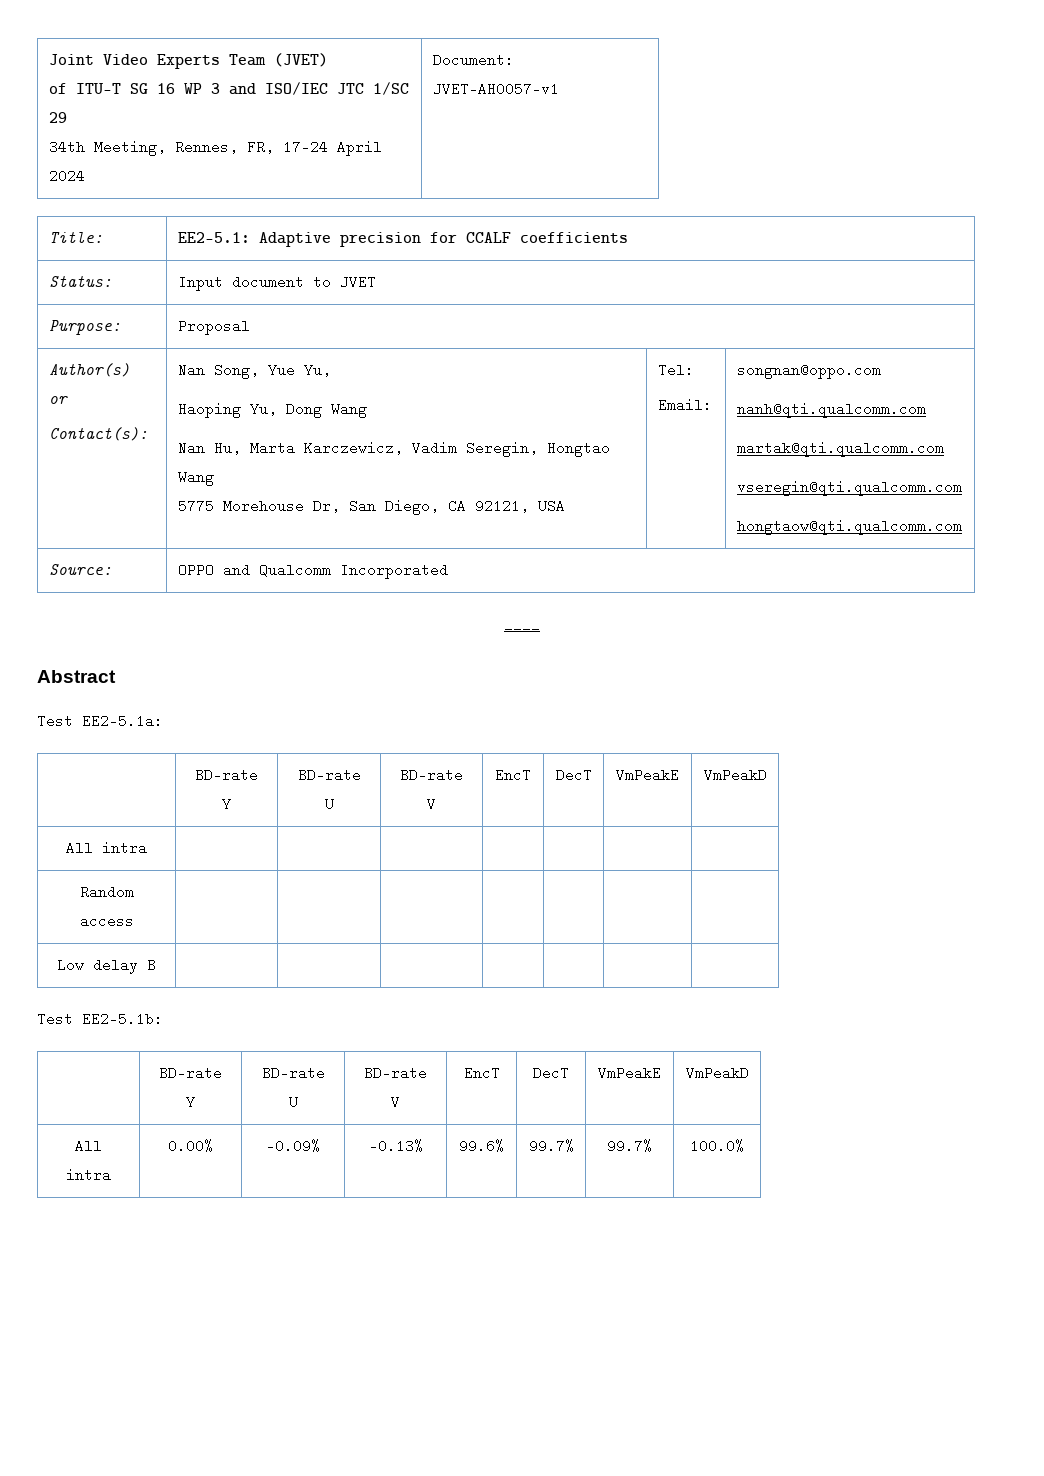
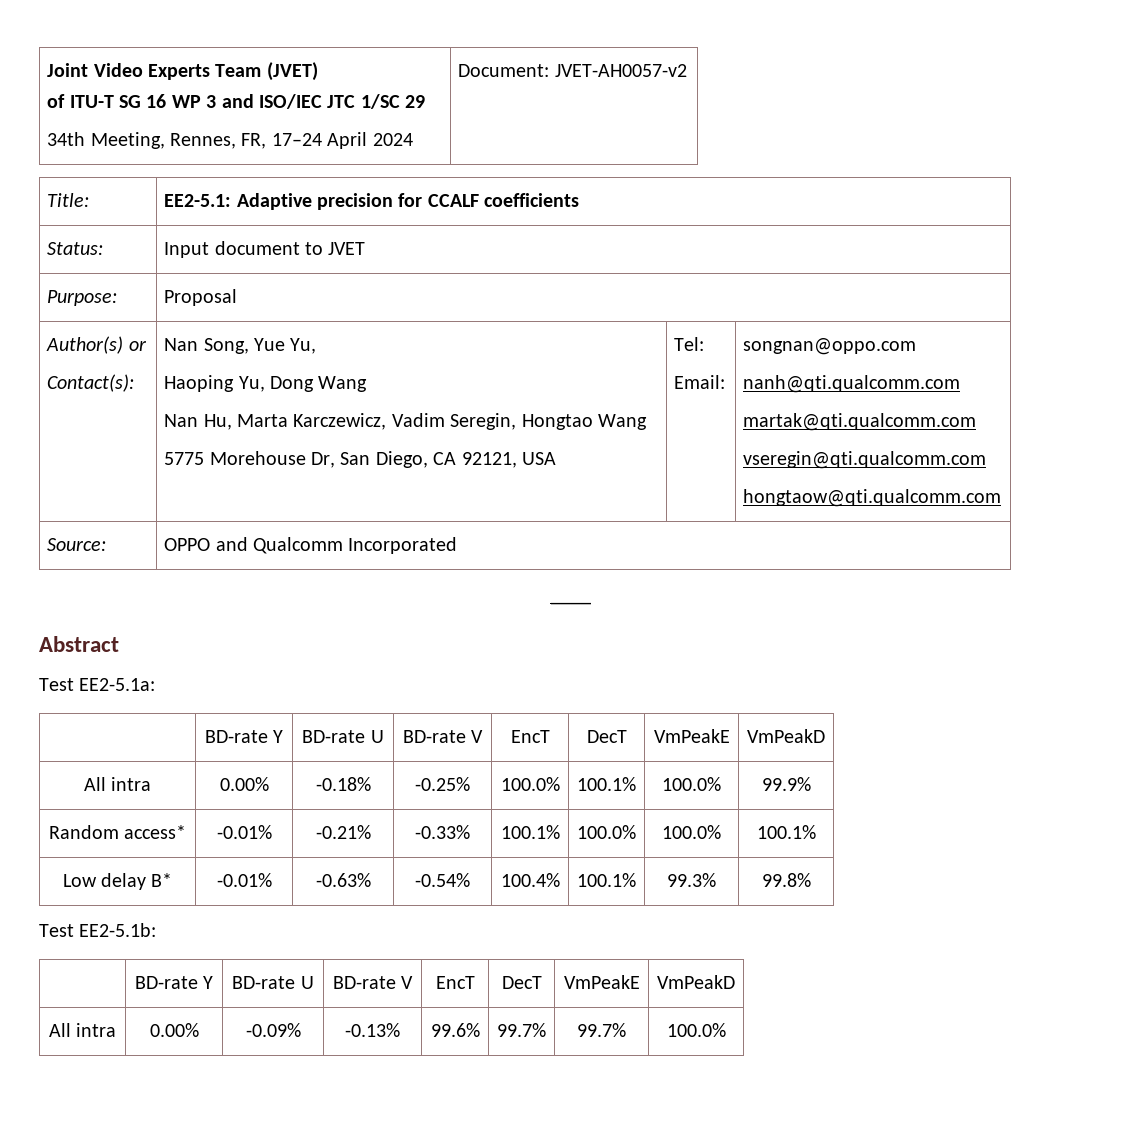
[432,82,559,96] JVET-AH0057-v1 -> [554,64,687,77] JVET-AH0057-v2
[79,885,134,899] [79,914,134,928] [57,958,156,974] | | | | | | // Random access | | | | | | | // Low delay B | | | | | | | -> [219,777,269,791] [315,777,371,791] [415,777,470,791] [500,777,560,791] [577,777,636,791] [662,777,721,791] [761,777,811,791] [48,825,187,839] [216,825,272,839] [315,825,371,839] [415,825,470,839] [500,825,560,839] [577,825,636,839] [662,825,721,839] [756,825,816,839] [62,873,173,890] [216,873,272,887] [315,873,371,887] [415,873,470,887] [500,873,560,887] [577,873,636,887] [667,873,716,887] [761,873,811,887] 0.00% | -0.18% | -0.25% | 100.0% | 100.1% | 100.0% | 99.9% // Random access* | -0.01% | -0.21% | -0.33% | 100.1% | 100.0% | 100.0% | 100.1% // Low delay B* | -0.01% | -0.63% | -0.54% | 100.4% | 100.1% | 99.3% | 99.8%

